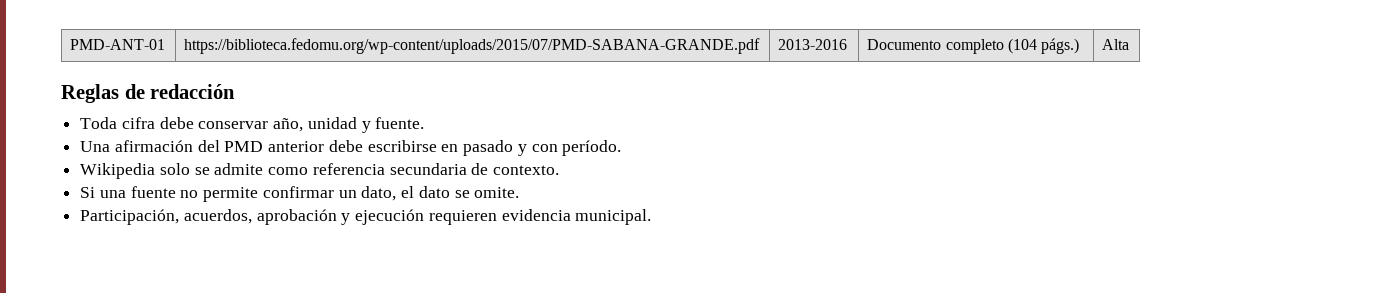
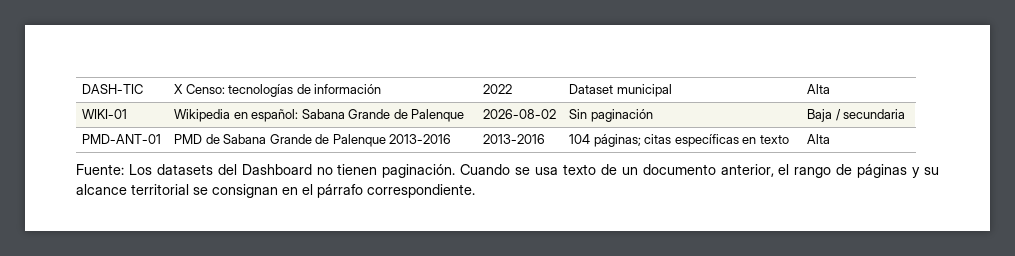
[70,39,166,50] [184,38,761,54] [778,39,848,50] [867,38,1080,54] [1102,39,1130,50] [61,84,236,103] [80,117,425,133] [80,140,622,156] [80,163,560,179] [80,186,520,202] [80,209,652,225] PMD-ANT-01 | https://biblioteca.fedomu.org/wp-content/uploads/2015/07/PMD-SABANA-GRANDE.pdf | 2013-2016 | Documento completo (104 págs.) | Alta // Reglas de redacción // Toda cifra debe conservar año, unidad y fuente. // Una afirmación del PMD anterior debe escribirse en pasado y con período. // Wikipedia solo se admite como referencia secundaria de contexto. // Si una fuente no permite confirmar un dato, el dato se omite. // Participación, acuerdos, aprobación y ejecución requieren evidencia municipal. -> [82,84,144,94] [174,84,382,97] [483,84,513,94] [569,84,672,97] [807,84,831,94] [82,109,128,119] [174,109,465,122] [483,109,557,119] [569,109,653,122] [807,109,906,122] [82,134,162,144] [174,134,452,147] [483,134,546,144] [569,134,789,147] [807,134,831,144] [76,164,940,178] [76,184,475,198] DASH-TIC | X Censo: tecnologías de información | 2022 | Dataset municipal | Alta // WIKI-01 | Wikipedia en español: Sabana Grande de Palenque | 2026-08-02 | Sin paginación | Baja / secundaria // PMD-ANT-01 | PMD de Sabana Grande de Palenque 2013-2016 | 2013-2016 | 104 páginas; citas específicas en texto | Alta // Fuente: Los datasets del Dashboard no tienen paginación. Cuando se usa texto de un documento anterior, el rango de páginas y su alcance territorial se consignan en el párrafo correspondiente.

